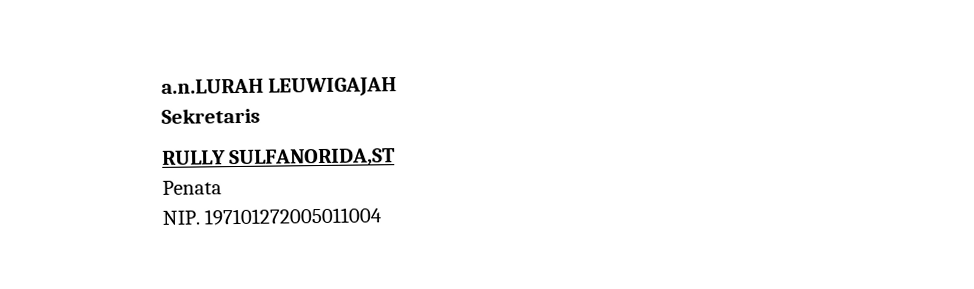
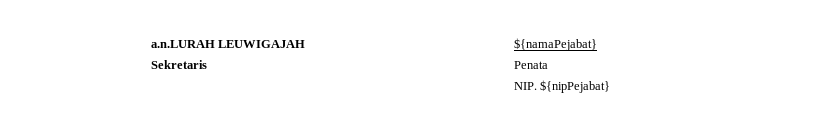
[161,148,397,168] RULLY SULFANORIDA,ST -> [514,38,598,51] ${namaPejabat}
[204,207,383,226] 197101272005011004 -> [540,80,611,93] ${nipPejabat}

